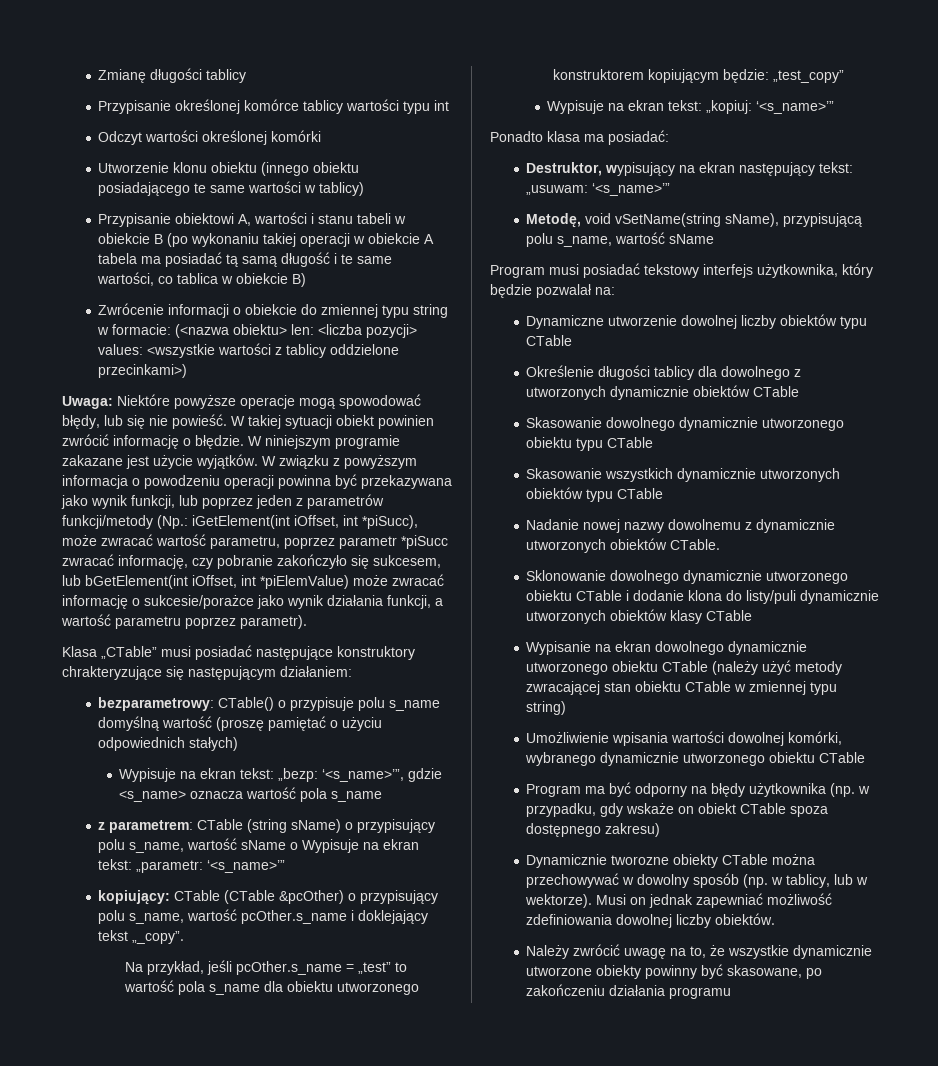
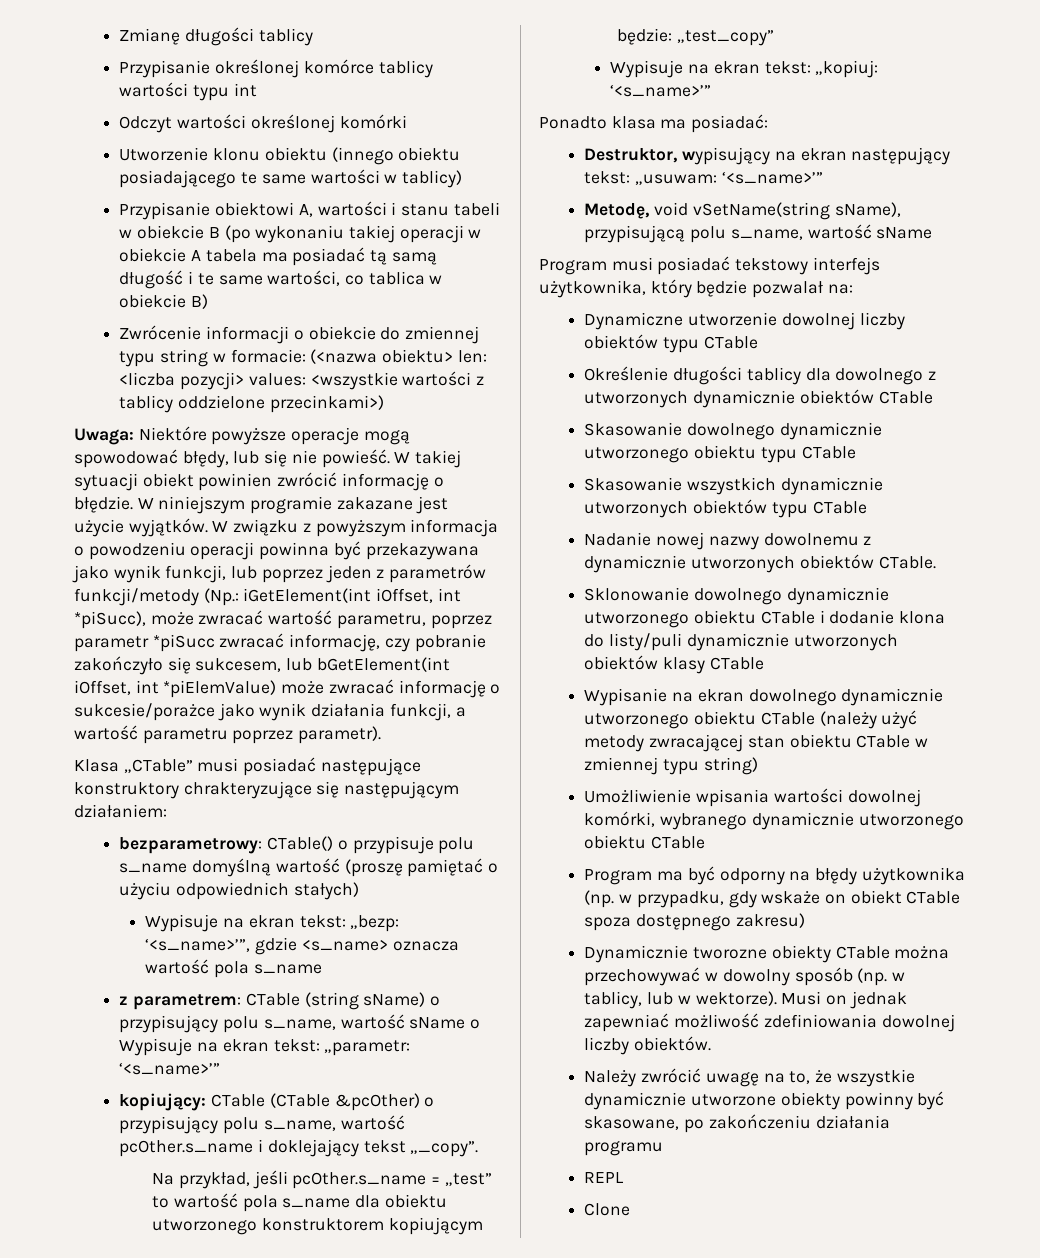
(732, 993) none -> [584,1172,625,1183] [584,1203,631,1216] // REPL // Clone

